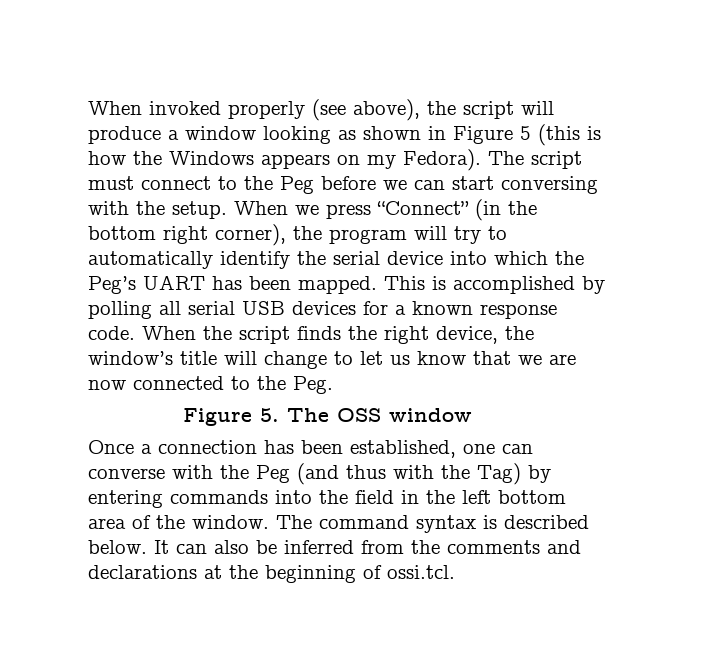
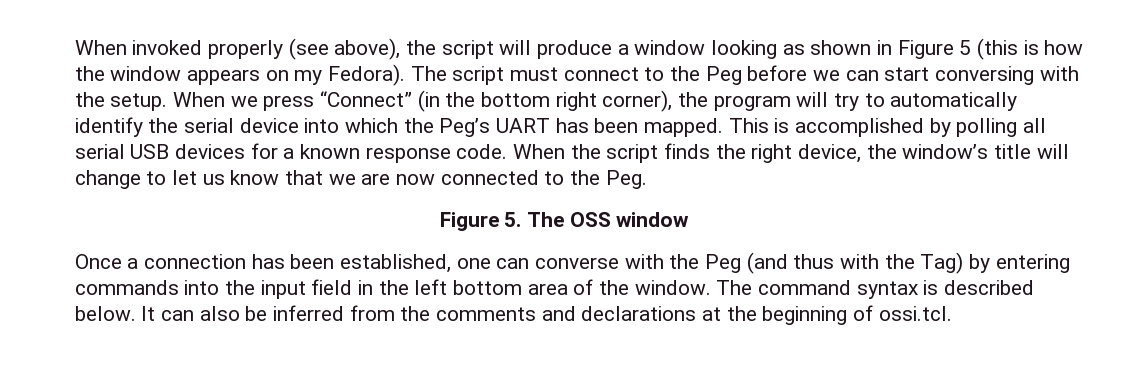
[168,151,254,165] Windows -> [110,66,182,81] window
(348, 497) none -> [260,280,306,299] input

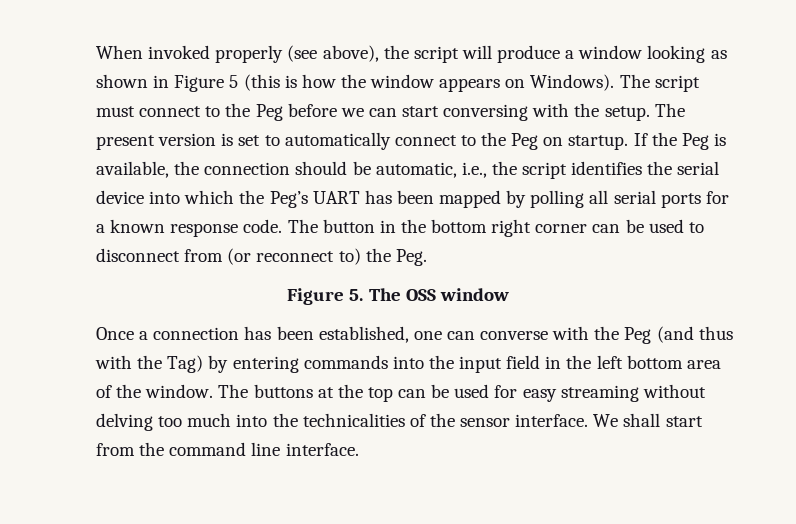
[294,64,406,86] my Fedora). -> [530,74,615,91] Windows).
[173,90,1018,112] [74,117,143,137] When we press “Connect” (in the bottom right corner), the program will try to automatically identify -> [654,103,685,117] [96,132,726,150] [96,161,643,179] The present version is set to automatically connect to the Peg on startup. If the Peg is available, the connection should be automatic, i.e., the script identifies
[644,118,925,137] mapped. This is accomplished -> [439,190,502,208] mapped
[130,144,246,159] USB devices -> [660,193,701,208] ports
[513,143,1069,163] [74,170,565,189] When the script finds the right device, the window’s title will change to let us know that we are now connected to -> [287,219,704,237] [96,248,361,265] The button in the bottom right corner can be used to disconnect from (or reconnect to)
[758,280,1035,299] [74,305,952,325] command syntax is described below. It can also be inferred from the comments and declarations at the beginning of ossi.tcl. -> [253,384,706,402] [96,413,703,431] [96,442,359,456] buttons at the top can be used for easy streaming without delving too much into the technicalities of the sensor interface. We shall start from the command line interface.

